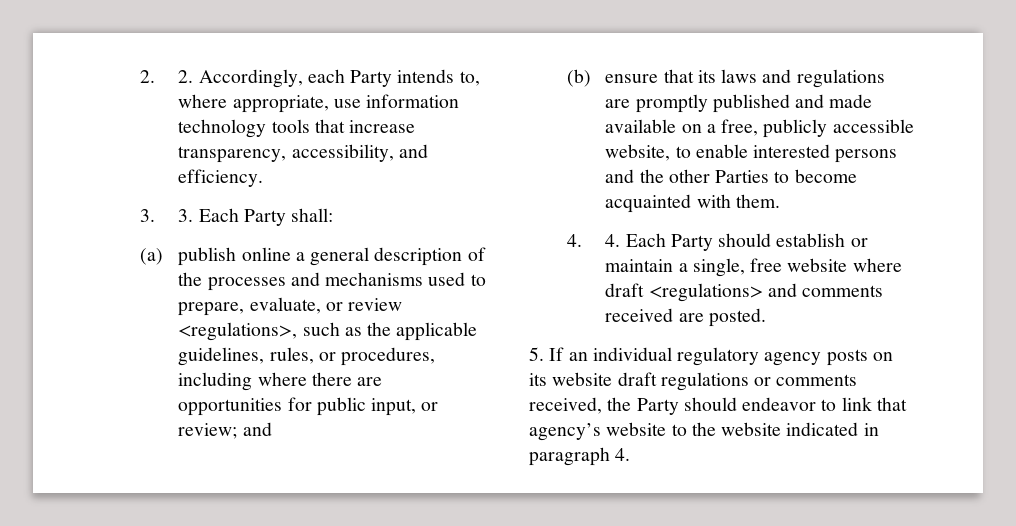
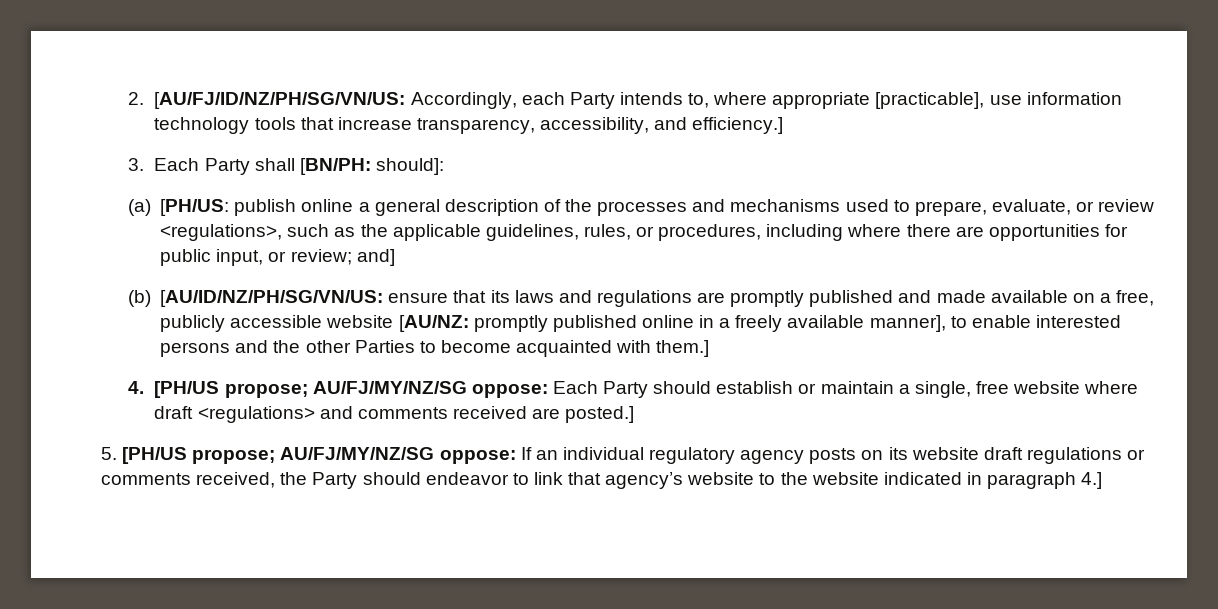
[140,70,194,83] 2. 2. -> [127,92,406,109] 2. [AU/FJ/ID/NZ/PH/SG/VN/US:
[232,95,329,113] appropriate, -> [772,92,985,109] appropriate [practicable],
[178,169,264,187] [140,208,334,226] efficiency. // 3. 3. Each Party shall: -> [692,117,784,134] [127,158,444,175] efficiency.] // 3. Each Party shall [BN/PH: should]:
(164, 256) none -> [160,199,230,216] [PH/US:
[242,422,272,436] and -> [356,249,395,266] and]
(592, 78) none -> [160,290,384,307] [AU/ID/NZ/PH/SG/VN/US:
[605,144,671,161] website, -> [326,315,946,332] website [AU/NZ: promptly published online in a freely available manner],
[735,194,780,208] [567,234,621,247] them. // 4. 4. -> [656,340,710,357] [127,381,548,398] them.] // 4. [PH/US propose; AU/FJ/MY/NZ/SG oppose:
[708,308,766,327] posted. -> [565,406,635,423] posted.]
(544, 354) none -> [122,447,516,464] [PH/US propose; AU/FJ/MY/NZ/SG oppose:
[615,448,631,461] 4. -> [1081,472,1103,489] 4.]

